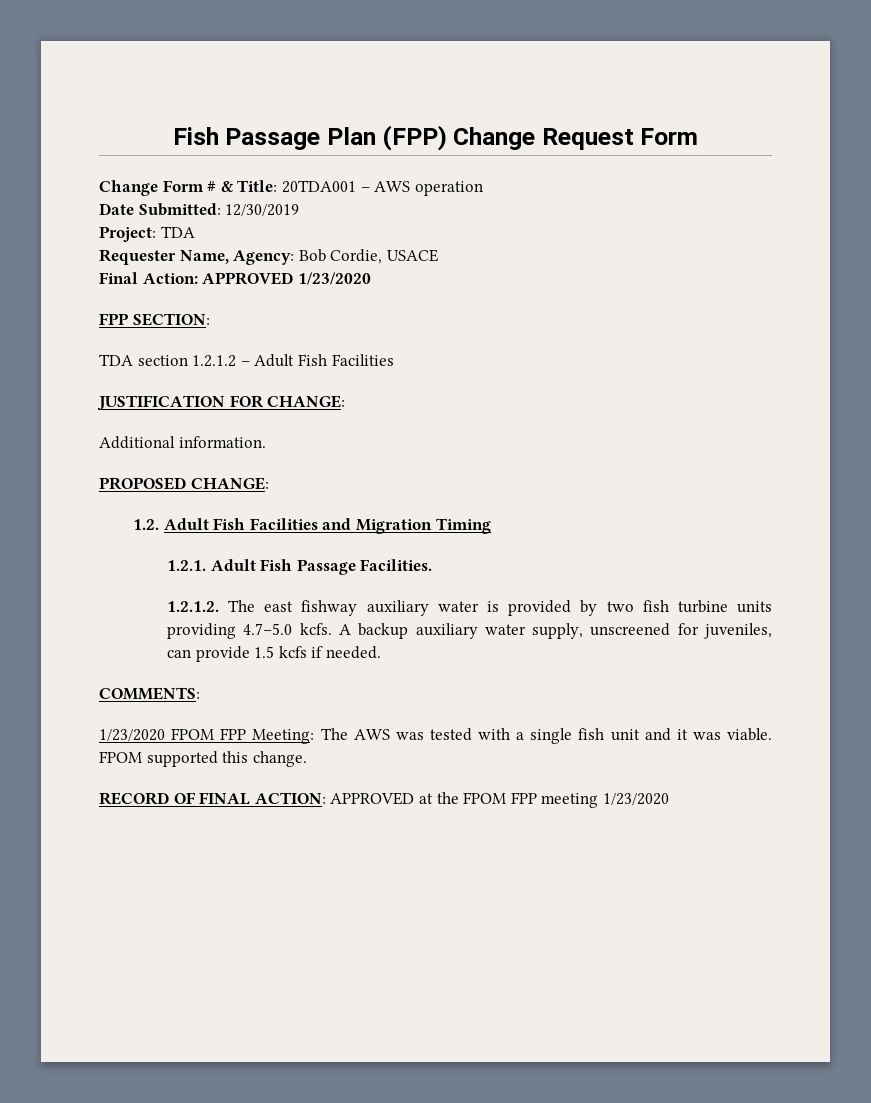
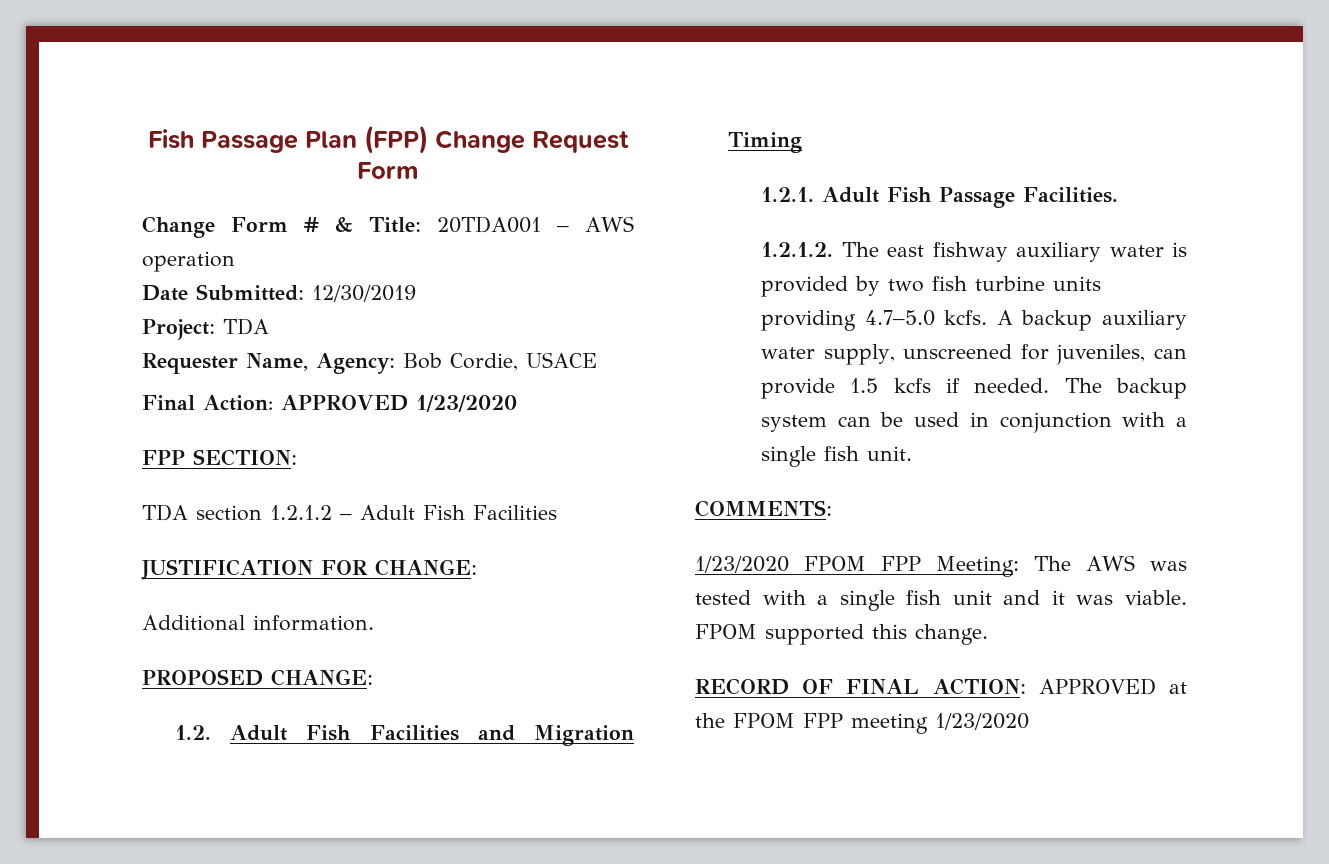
(381, 652) none -> [1064,378,1187,399] [761,412,1187,433] [761,446,913,467] The backup system can be used in conjunction with a single fish unit.

